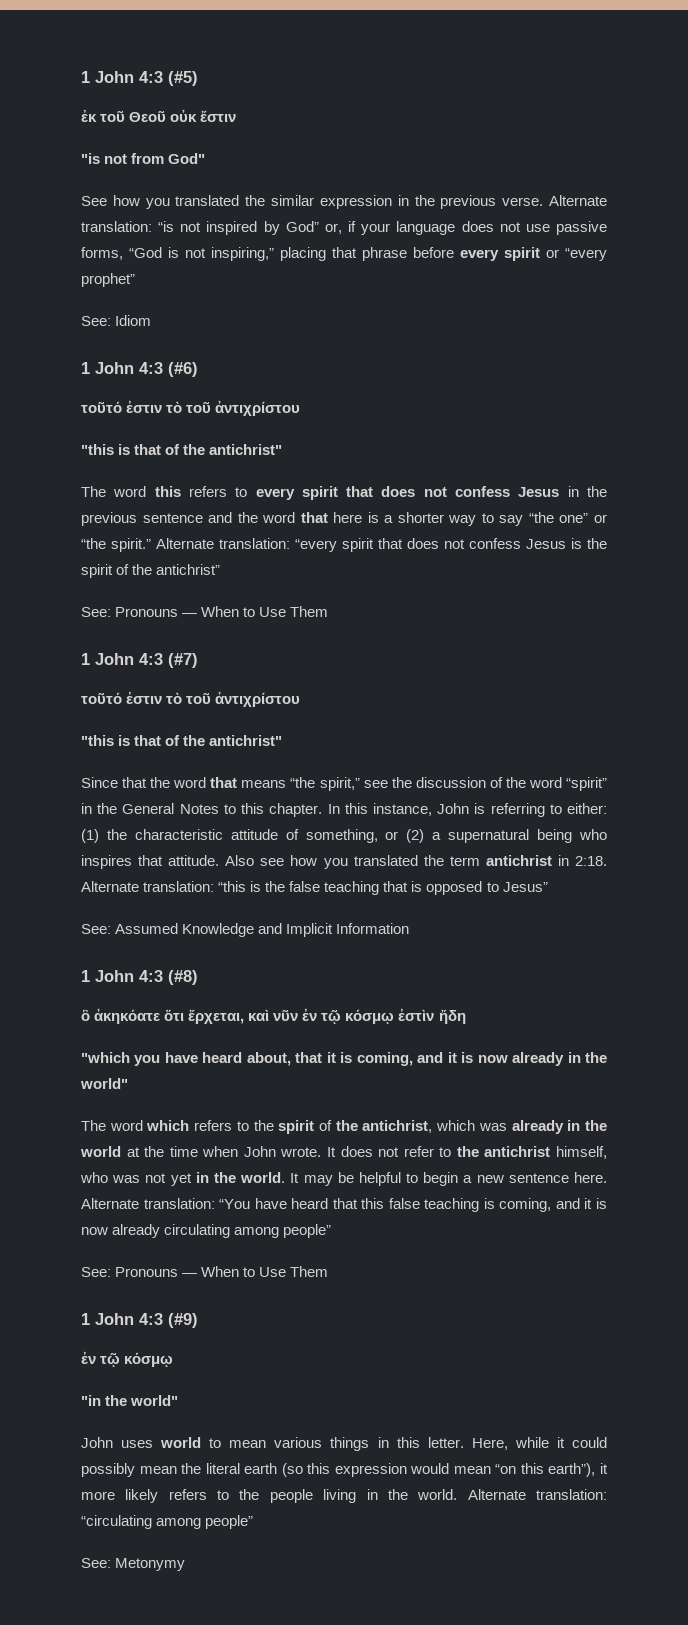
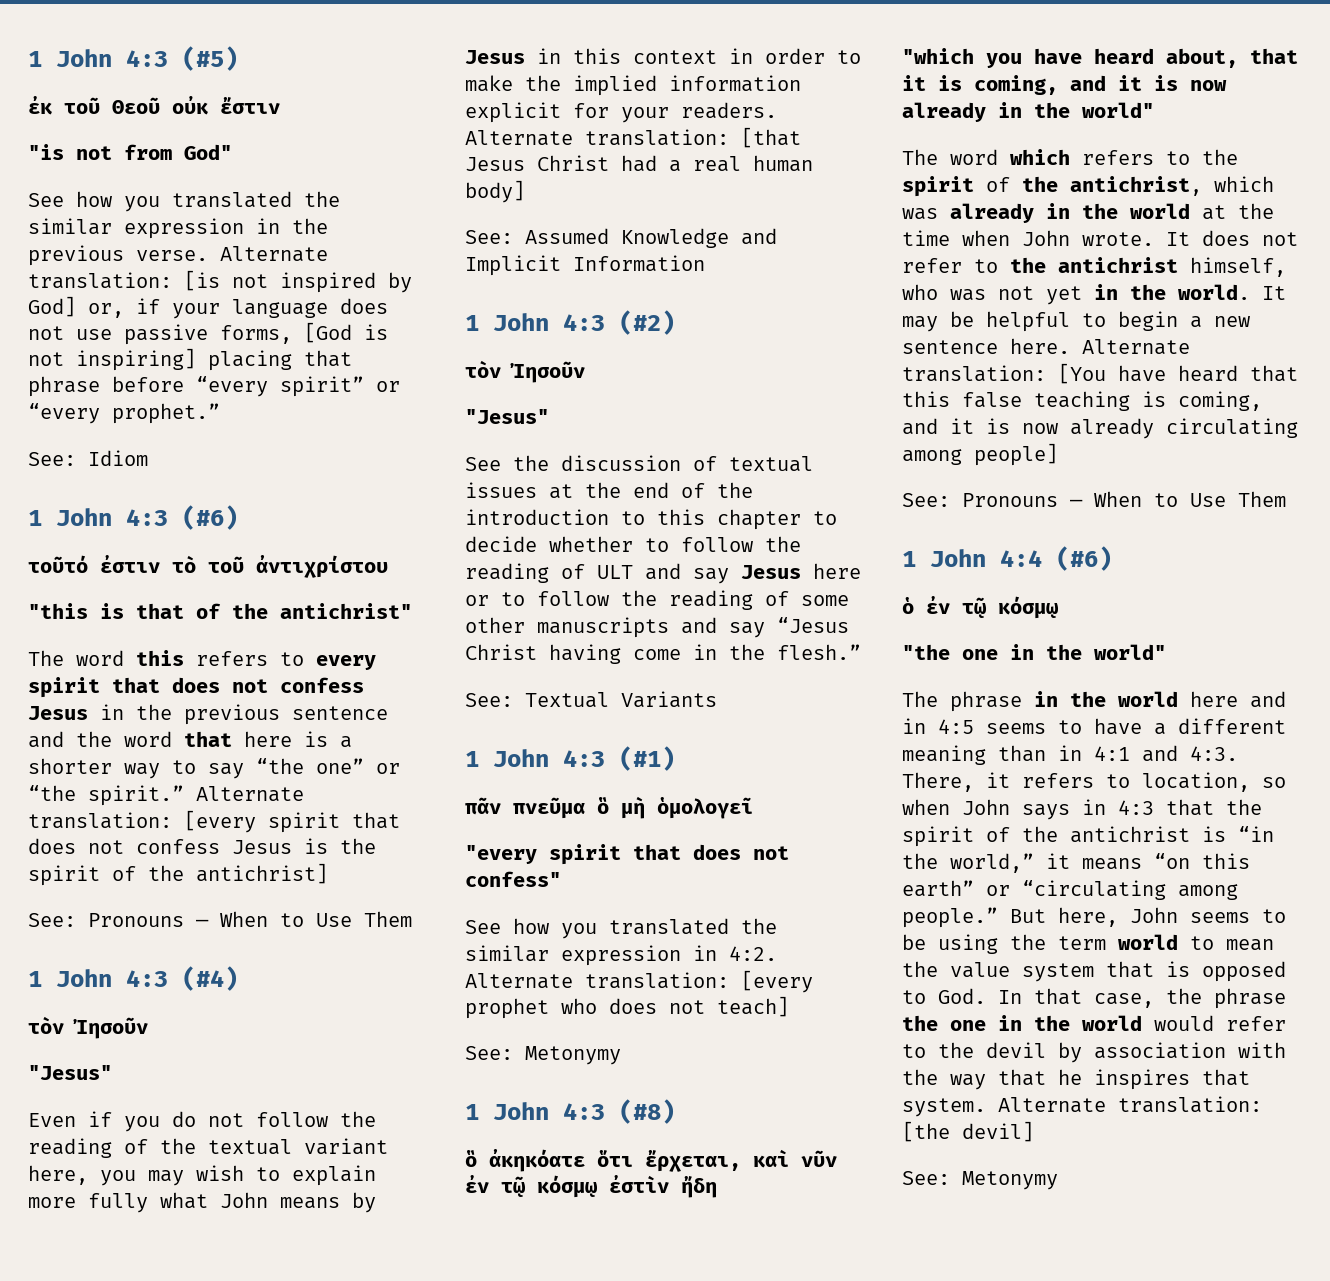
[158,221,175,232] “is -> [184,270,220,291] [is
[285,221,319,232] God” -> [28,296,76,317] God]
[129,247,162,258] “God -> [304,322,352,343] [God
[211,247,274,261] inspiring,” -> [76,348,196,371] inspiring]
[460,247,540,261] every spirit -> [196,376,364,397] “every spirit”
[81,273,135,287] prophet” -> [112,403,220,424] prophet.”
[295,539,337,552] “every -> [184,810,256,833] [every
[156,564,221,575] antichrist” -> [196,863,328,884] antichrist]
[168,653,198,668] [81,691,301,707] [81,735,283,746] [81,777,607,791] [81,803,607,817] [81,829,608,843] [81,855,607,869] [81,881,548,895] (#7) // τοῦτό ἐστιν τὸ τοῦ ἀντιχρίστου // "this is that of the antichrist" // Since that the word that means “the spirit,” see the discussion of the word “spirit” in the General Notes to this chapter. In this instance, John is referring to either: (1) the characteristic attitude of something, or (2) a supernatural being who inspires that attitude. Also see how you translated the term antichrist in 2:18. Alternate translation: “this is the false teaching that is opposed to Jesus” -> [182,966,238,991] [28,1016,148,1039] [28,1065,112,1080] [28,1111,376,1132] [28,1138,388,1158] [28,1165,376,1186] [28,1192,376,1213] [465,48,861,64] [465,75,801,96] [465,102,777,123] [465,127,801,148] [465,155,813,172] [465,180,525,203] (#4) // τὸν Ἰησοῦν // "Jesus" // Even if you do not follow the reading of the textual variant here, you may wish to explain more fully what John means by Jesus in this context in order to make the implied information explicit for your readers. Alternate translation: [that Jesus Christ had a real human body]
(410, 928) none -> [465,310,675,335] [465,360,585,383] [465,409,549,424] [465,455,813,472] [465,482,753,499] [465,509,837,530] [465,536,801,552] [465,563,861,584] [465,590,849,610] [465,617,849,638] [465,644,861,664] [465,691,717,708] [465,746,675,771] [465,796,753,819] [465,844,789,865] [465,871,561,887] [465,918,777,939] [465,945,777,966] [465,970,813,993] [465,996,789,1019] [465,1046,621,1065] // 1 John 4:3 (#2) // τὸν Ἰησοῦν // "Jesus" // See the discussion of textual issues at the end of the introduction to this chapter to decide whether to follow the reading of ULT and say Jesus here or to follow the reading of some other manuscripts and say “Jesus Christ having come in the flesh.” // See: Textual Variants // 1 John 4:3 (#1) // πᾶν πνεῦμα ὃ μὴ ὁμολογεῖ // "every spirit that does not confess" // See how you translated the similar expression in 4:2. Alternate translation: [every prophet who does not teach] // See: Metonymy
[219,1199,251,1209] “You -> [1058,363,1106,384] [You
[283,1224,332,1238] [81,1266,329,1277] [81,1313,198,1328] people” // See: Pronouns — When to Use Them // 1 John 4:3 (#9) // -> [974,443,1058,466] [902,491,1286,507] [902,546,1112,571] [902,597,914,614] people] // See: Pronouns — When to Use Them // 1 John 4:4 (#6) // ὁ
[81,1395,179,1406] [81,1437,608,1451] [81,1463,609,1477] [81,1489,608,1503] [81,1515,254,1529] "in the world" // John uses world to mean various things in this letter. Here, while it could possibly mean the literal earth (so this expression would mean “on this earth”), it more likely refers to the people living in the world. Alternate translation: “circulating among people” -> [902,644,1166,660] [902,691,1286,712] [902,718,1286,735] [902,745,1238,765] [902,772,1286,792] [902,799,1262,820] [902,826,1274,847] [902,853,1250,873] [902,880,1238,900] [902,907,1286,928] [902,934,1274,954] [902,961,1286,982] [902,988,1286,1009] [902,1015,1286,1031] [902,1042,1286,1063] [902,1069,1250,1090] [902,1096,1262,1117] [902,1121,1034,1142] "the one in the world" // The phrase in the world here and in 4:5 seems to have a different meaning than in 4:1 and 4:3. There, it refers to location, so when John says in 4:3 that the spirit of the antichrist is “in the world,” it means “on this earth” or “circulating among people.” But here, John seems to be using the term world to mean the value system that is opposed to God. In that case, the phrase the one in the world would refer to the devil by association with the way that he inspires that system. Alternate translation: [the devil]

